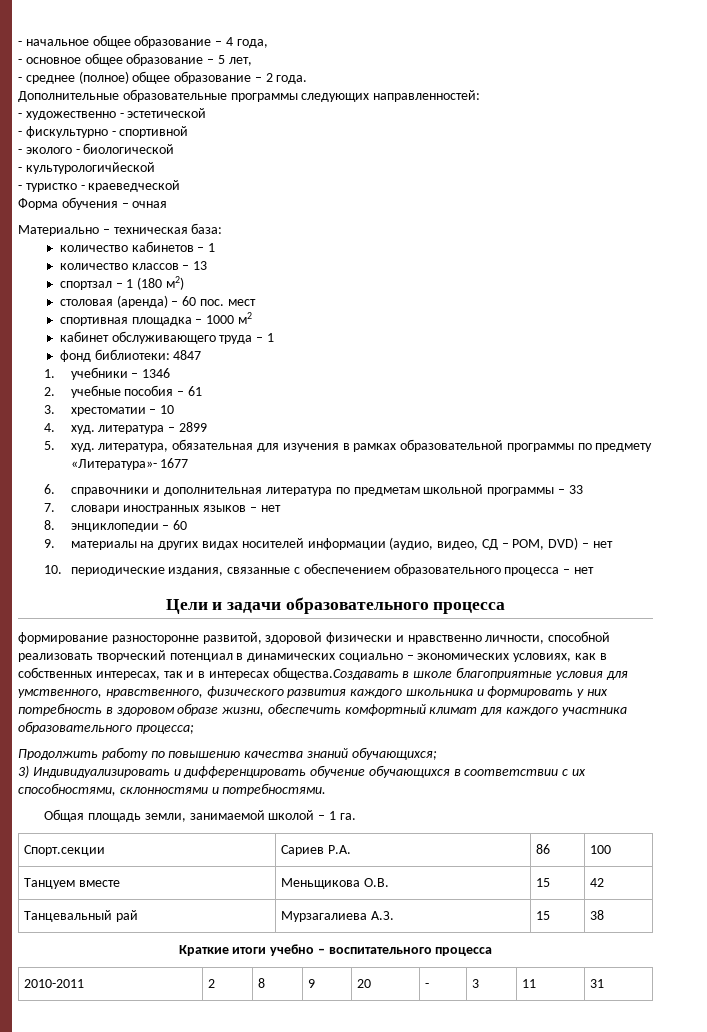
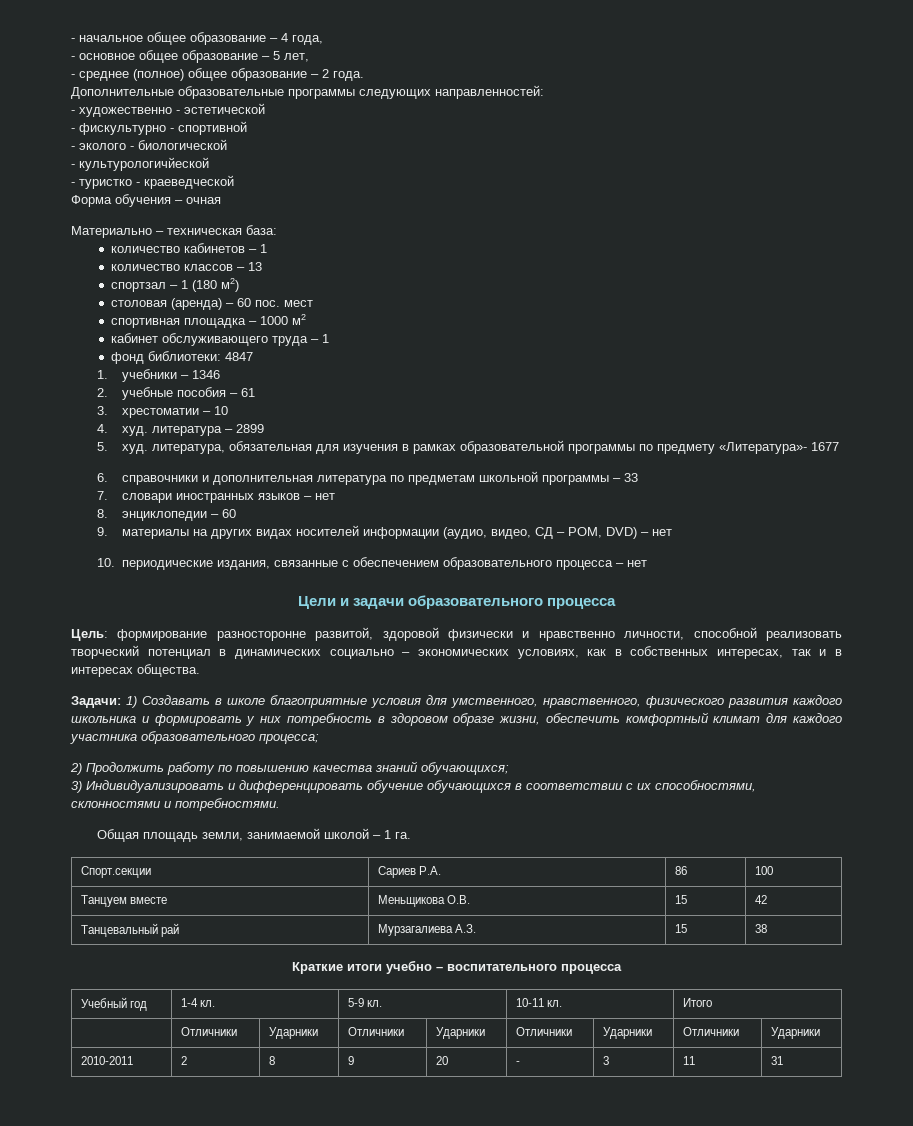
(506, 608) none -> [71,629,108,641] Цель:
[272,667,399,680] общества.Создавать -> [137,664,200,677] [71,695,210,708] общества. // Задачи: 1) Создавать
(194, 729) none -> [70,763,82,775] 2)
(493, 951) none -> [80,997,147,1011] [180,998,215,1007] [347,998,382,1007] [515,998,562,1007] [682,998,712,1007] [180,1027,237,1036] [268,1027,318,1039] [347,1027,404,1036] [435,1027,485,1039] [515,1027,572,1036] [602,1027,652,1039] [682,1027,739,1036] [770,1027,820,1039] // Учебный год | 1-4 кл. | 5-9 кл. | 10-11 кл. | Итого // | Отличники | Ударники | Отличники | Ударники | Отличники | Ударники | Отличники | Ударники

